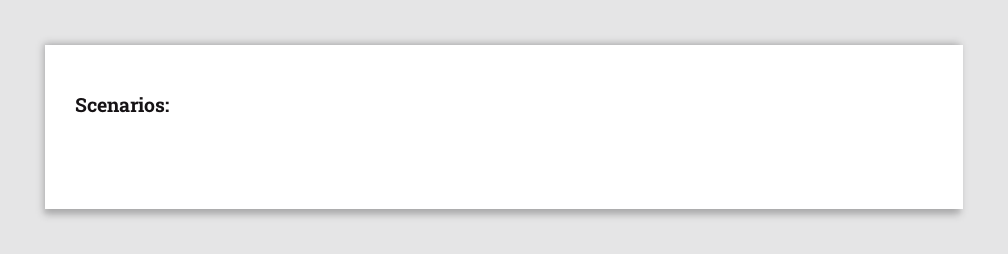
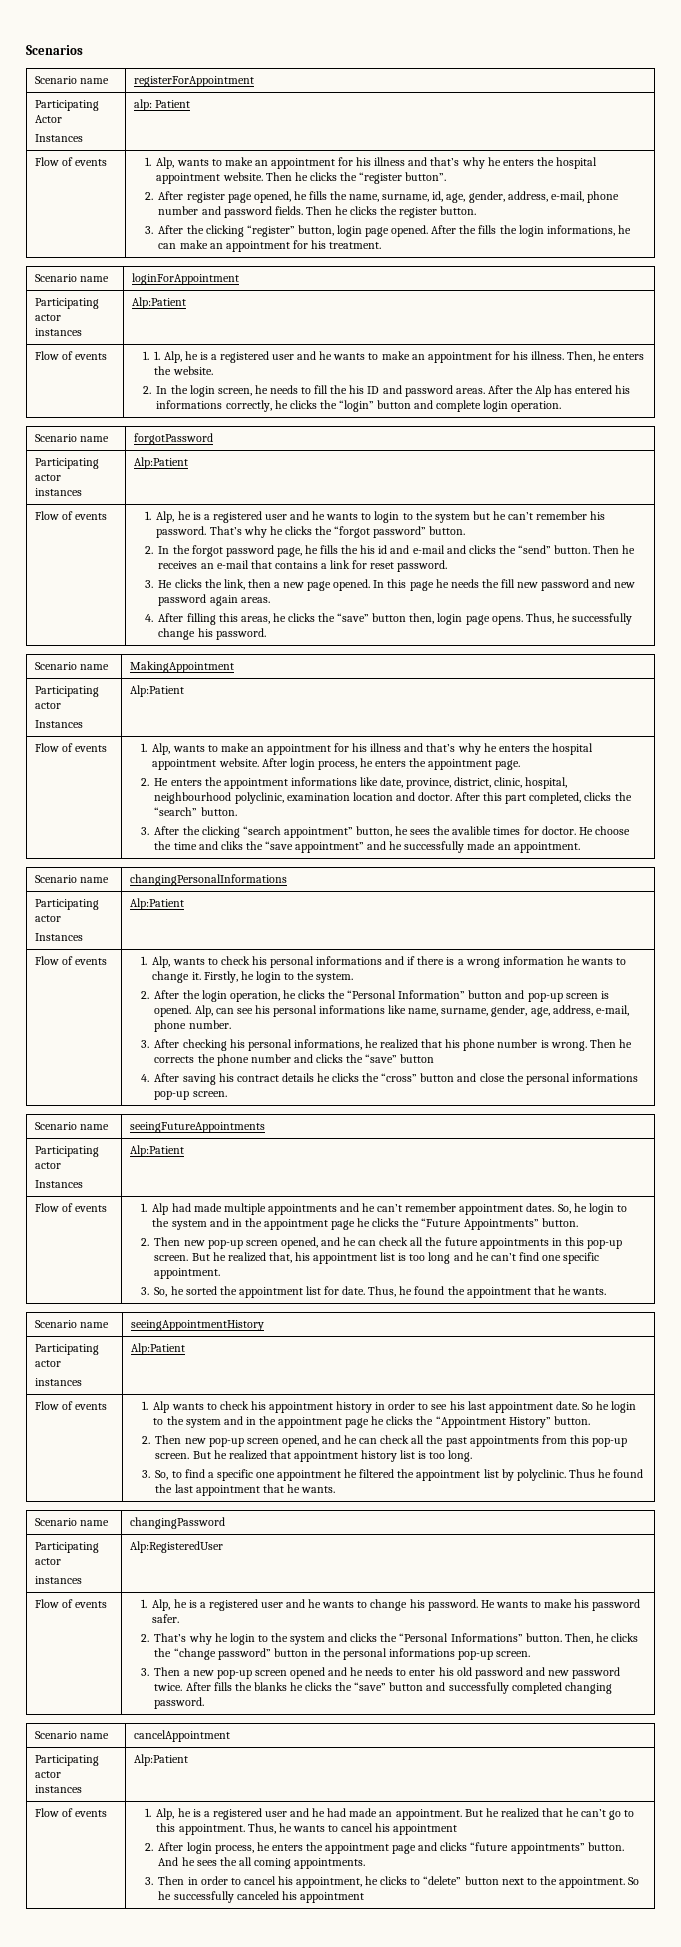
[75,97,169,113] Scenarios: -> [26,45,83,55] [35,76,110,84] [134,76,255,87] [35,100,100,111] [35,115,63,123] [35,134,84,142] [134,99,191,111] [35,157,108,166] [144,157,598,169] [156,172,447,184] [144,191,619,203] [158,206,477,218] [144,225,631,237] [158,240,382,252] [35,274,110,282] [132,273,240,285] [35,298,100,309] [35,314,62,321] [35,328,83,336] [132,297,187,309] [35,351,108,360] [142,351,645,363] [154,366,213,375] [142,385,631,397] [156,400,562,412] [35,434,110,442] [134,433,214,445] [35,458,100,469] [35,474,62,481] [35,488,83,496] [134,457,189,469] [35,511,108,520] [144,511,606,523] [156,526,466,538] [144,545,636,557] [158,560,448,572] [144,579,636,591] [158,594,270,606] [144,613,633,625] [158,628,266,640] [35,662,110,670] [130,661,235,673] [35,686,100,697] [35,702,62,709] [35,720,84,728] [130,685,185,697] [35,743,108,752] [140,743,594,755] [152,758,521,770] [140,777,568,789] [154,792,632,804] [154,807,237,816] [140,826,630,838] [154,841,580,853] [35,875,110,883] [130,874,288,886] [35,899,100,910] [35,915,62,922] [35,933,84,941] [130,898,185,910] [35,956,108,965] [140,956,627,968] [152,971,354,983] [140,990,609,1002] [154,1005,629,1017] [154,1020,231,1032] [140,1039,632,1051] [154,1054,435,1066] [140,1073,638,1085] [154,1091,227,1100] [35,1122,110,1130] [130,1122,266,1133] [35,1146,100,1157] [35,1162,62,1169] [35,1180,84,1188] [130,1145,185,1157] [35,1203,108,1212] [140,1203,627,1215] [152,1218,578,1230] [140,1237,623,1249] [154,1252,600,1264] [154,1268,221,1279] [140,1286,607,1298] [35,1320,110,1328] [131,1320,265,1331] [35,1344,100,1355] [35,1360,62,1367] [35,1378,83,1386] [131,1343,186,1355] [35,1401,108,1410] [141,1401,637,1413] [153,1416,590,1428] [141,1435,628,1447] [155,1450,473,1462] [141,1469,644,1481] [155,1484,335,1496] [35,1518,110,1526] [130,1517,226,1529] [35,1542,100,1553] [35,1558,62,1565] [35,1576,83,1584] [130,1541,224,1553] [35,1599,108,1608] [140,1599,641,1611] [152,1614,180,1623] [140,1633,639,1645] [154,1648,531,1660] [140,1667,621,1679] [154,1682,612,1694] [154,1697,205,1709] [35,1731,110,1739] [134,1730,231,1742] [35,1755,100,1766] [35,1771,62,1778] [35,1785,83,1793] [134,1754,189,1766] [35,1808,108,1817] [144,1808,635,1820] [156,1823,458,1835] [144,1842,624,1854] [158,1857,366,1869] [144,1876,640,1888] [158,1891,364,1903] Scenarios // Scenario name | registerForAppointment // Participating Actor // Instances | alp: Patient // Flow of events | 1. Alp, wants to make an appointment for his illness and that’s why he enters the hospital appointment website. Then he clicks the “register button”. // 2. After register page opened, he fills the name, surname, id, age, gender, address, e-mail, phone number and password fields. Then he clicks the register button. // 3. After the clicking “register” button, login page opened. After the fills the login informations, he can make an appointment for his treatment. // Scenario name | loginForAppointment // Participating actor // instances | Alp:Patient // Flow of events | 1. 1. Alp, he is a registered user and he wants to make an appointment for his illness. Then, he enters the website. // 2. In the login screen, he needs to fill the his ID and password areas. After the Alp has entered his informations correctly, he clicks the “login” button and complete login operation. // Scenario name | forgotPassword // Participating actor // instances | Alp:Patient // Flow of events | 1. Alp, he is a registered user and he wants to login to the system but he can’t remember his password. That’s why he clicks the “forgot password” button. // 2. In the forgot password page, he fills the his id and e-mail and clicks the “send” button. Then he receives an e-mail that contains a link for reset password. // 3. He clicks the link, then a new page opened. In this page he needs the fill new password and new password again areas. // 4. After filling this areas, he clicks the “save” button then, login page opens. Thus, he successfully change his password. // Scenario name | MakingAppointment // Participating actor // Instances | Alp:Patient // Flow of events | 1. Alp, wants to make an appointment for his illness and that’s why he enters the hospital appointment website. After login process, he enters the appointment page. // 2. He enters the appointment informations like date, province, district, clinic, hospital, neighbourhood polyclinic, examination location and doctor. After this part completed, clicks the “search” button. // 3. After the clicking “search appointment” button, he sees the avalible times for doctor. He choose the time and cliks the “save appointment” and he successfully made an appointment. // Scenario name | changingPersonalInformations // Participating actor // Instances | Alp:Patient // Flow of events | 1. Alp, wants to check his personal informations and if there is a wrong information he wants to change it. Firstly, he login to the system. // 2. After the login operation, he clicks the “Personal Information” button and pop-up screen is opened. Alp, can see his personal informations like name, surname, gender, age, address, e-mail, phone number. // 3. After checking his personal informations, he realized that his phone number is wrong. Then he corrects the phone number and clicks the “save” button // 4. After saving his contract details he clicks the “cross” button and close the personal informations pop-up screen. // Scenario name | seeingFutureAppointments // Participating actor // Instances | Alp:Patient // Flow of events | 1. Alp had made multiple appointments and he can’t remember appointment dates. So, he login to the system and in the appointment page he clicks the “Future Appointments” button. // 2. Then new pop-up screen opened, and he can check all the future appointments in this pop-up screen. But he realized that, his appointment list is too long and he can’t find one specific appointment. // 3. So, he sorted the appointment list for date. Thus, he found the appointment that he wants. // Scenario name | seeingAppointmentHistory // Participating actor // instances | Alp:Patient // Flow of events | 1. Alp wants to check his appointment history in order to see his last appointment date. So he login to the system and in the appointment page he clicks the “Appointment History” button. // 2. Then new pop-up screen opened, and he can check all the past appointments from this pop-up screen. But he realized that appointment history list is too long. // 3. So, to find a specific one appointment he filtered the appointment list by polyclinic. Thus he found the last appointment that he wants. // Scenario name | changingPassword // Participating actor // instances | Alp:RegisteredUser // Flow of events | 1. Alp, he is a registered user and he wants to change his password. He wants to make his password safer. // 2. That’s why he login to the system and clicks the “Personal Informations” button. Then, he clicks the “change password” button in the personal informations pop-up screen. // 3. Then a new pop-up screen opened and he needs to enter his old password and new password twice. After fills the blanks he clicks the “save” button and successfully completed changing password. // Scenario name | cancelAppointment // Participating actor // instances | Alp:Patient // Flow of events | 1. Alp, he is a registered user and he had made an appointment. But he realized that he can’t go to this appointment. Thus, he wants to cancel his appointment // 2. After login process, he enters the appointment page and clicks “future appointments” button. And he sees the all coming appointments. // 3. Then in order to cancel his appointment, he clicks to “delete” button next to the appointment. So he successfully canceled his appointment

